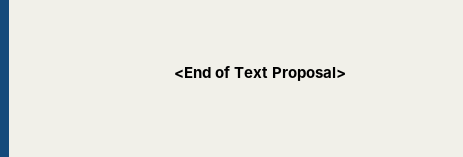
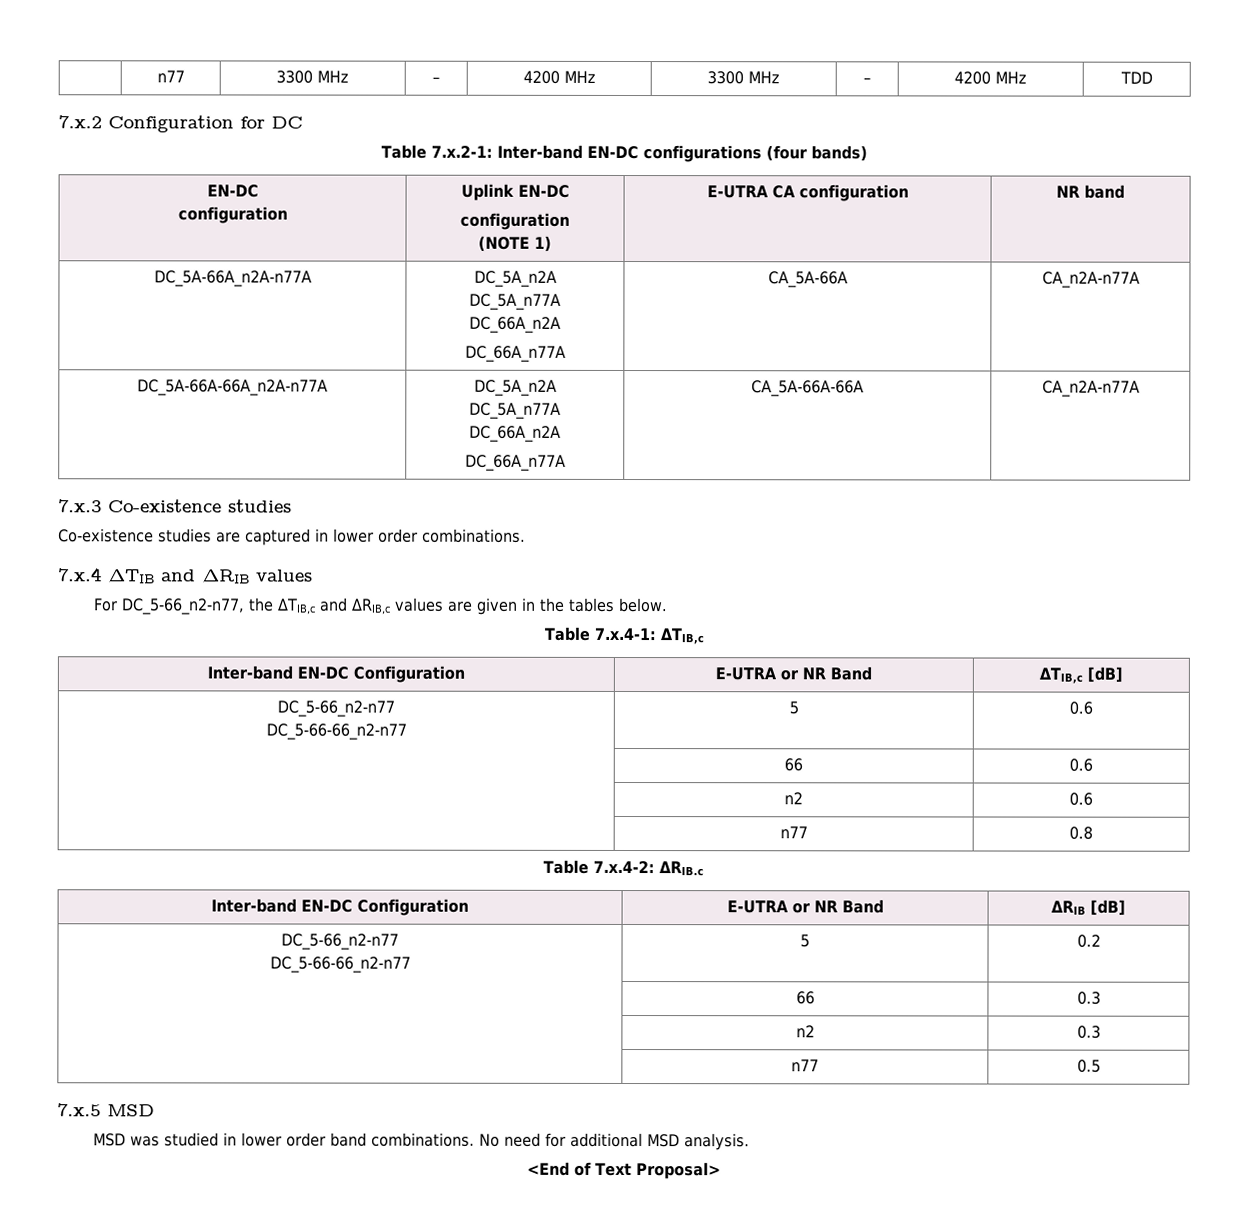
(173, 72) none -> [156,70,185,83] [276,70,349,84] [432,77,440,83] [522,70,596,84] [707,71,780,85] [863,78,871,84] [954,71,1027,85] [1119,71,1153,84] [58,115,303,133] [381,144,868,163] [206,184,259,198] [177,206,288,224] [460,183,570,201] [460,212,570,230] [478,235,552,252] [706,184,909,202] [1056,184,1125,199] [153,270,312,287] [473,270,557,287] [469,293,561,310] [469,316,561,333] [464,345,566,362] [767,271,848,288] [1041,271,1140,288] [137,379,328,396] [473,379,557,396] [469,402,561,419] [469,425,561,442] [464,454,566,471] [751,380,864,397] [1041,380,1140,397] [58,499,292,513] [58,528,526,546] [58,567,313,584] [92,597,668,615] [543,626,704,645] [207,665,465,683] [715,666,872,681] [1039,666,1123,684] [277,700,395,717] [265,723,407,740] [788,701,799,715] [1069,701,1093,715] [784,758,803,772] [1069,758,1093,772] [784,792,803,805] [1069,792,1093,806] [779,826,808,839] [1069,826,1093,840] [543,859,704,877] [211,898,469,916] [726,899,884,914] [1051,899,1126,916] [281,933,399,950] [269,956,411,973] [800,934,810,948] [1076,934,1101,948] [795,991,815,1005] [1076,991,1101,1005] [795,1025,815,1038] [1076,1025,1101,1039] [791,1059,819,1072] [1076,1059,1101,1073] [57,1103,155,1117] [92,1132,750,1151] | n77 | 3300 MHz | – | 4200 MHz | 3300 MHz | – | 4200 MHz | TDD // 7.x.2 Configuration for DC // Table 7.x.2-1: Inter-band EN-DC configurations (four bands) // EN-DC // configuration | Uplink EN-DC // configuration // (NOTE 1) | E-UTRA CA configuration | NR band // DC_5A-66A_n2A-n77A | DC_5A_n2A // DC_5A_n77A // DC_66A_n2A // DC_66A_n77A | CA_5A-66A | CA_n2A-n77A // DC_5A-66A-66A_n2A-n77A | DC_5A_n2A // DC_5A_n77A // DC_66A_n2A // DC_66A_n77A | CA_5A-66A-66A | CA_n2A-n77A // 7.x.3 Co-existence studies // Co-existence studies are captured in lower order combinations. // 7.x.4 ∆TIB and ∆RIB values // For DC_5-66_n2-n77, the ΔTIB,c and ΔRIB,c values are given in the tables below. // Table 7.x.4-1: ΔTIB,c // Inter-band EN-DC Configuration | E-UTRA or NR Band | ΔTIB,c [dB] // DC_5-66_n2-n77 // DC_5-66-66_n2-n77 | 5 | 0.6 // | 66 | 0.6 // | n2 | 0.6 // | n77 | 0.8 // Table 7.x.4-2: ΔRIB.c // Inter-band EN-DC Configuration | E-UTRA or NR Band | ΔRIB [dB] // DC_5-66_n2-n77 // DC_5-66-66_n2-n77 | 5 | 0.2 // | 66 | 0.3 // | n2 | 0.3 // | n77 | 0.5 // 7.x.5 MSD // MSD was studied in lower order band combinations. No need for additional MSD analysis. //

